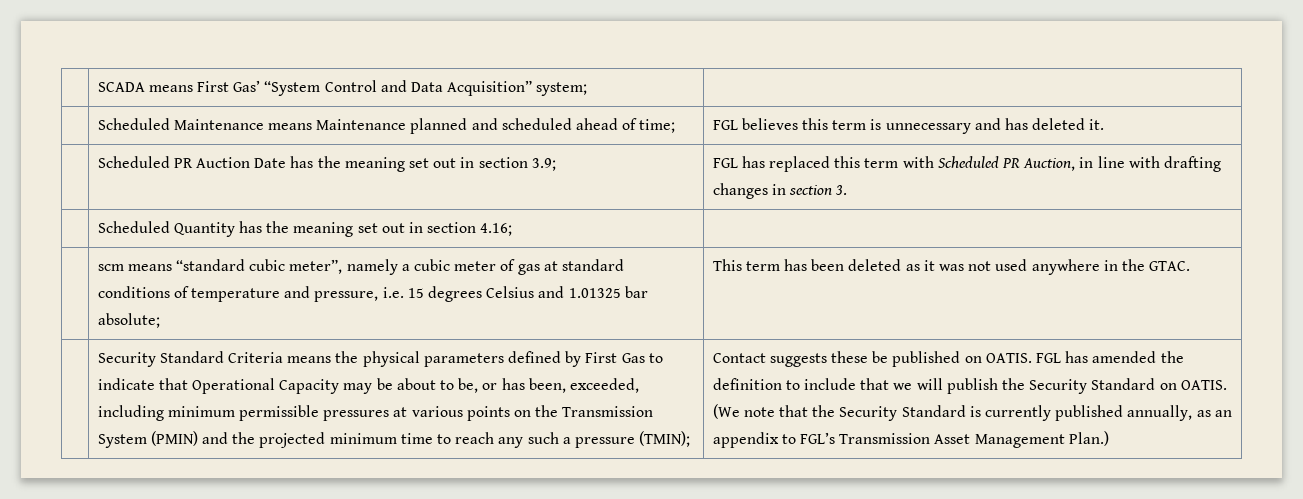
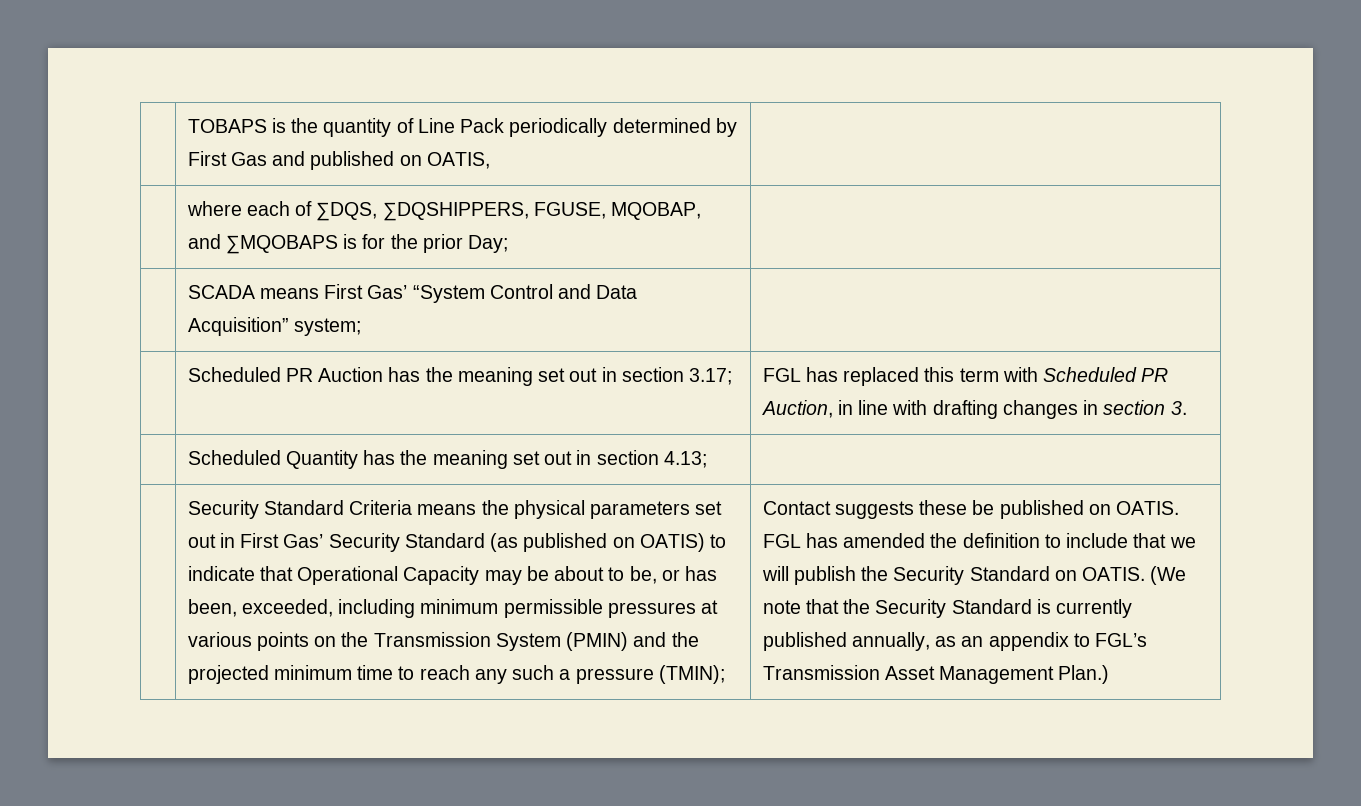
(97, 87) none -> [187,118,737,137] [187,151,490,170] [186,201,702,221] [187,234,509,254] | TOBAPS is the quantity of Line Pack periodically determined by First Gas and published on OATIS, | // | where each of ∑DQS, ∑DQSHIPPERS, FGUSE, MQOBAP, and ∑MQOBAPS is for the prior Day; | //
[97,118,676,134] [712,118,1105,134] // | Scheduled Maintenance means Maintenance planned and scheduled ahead of time; | FGL believes this term is unnecessary and has deleted it. -> (361, 327) none
[254,156,556,172] Date has the meaning set out in section 3.9; -> [388,367,733,386] has the meaning set out in section 3.17;
[480,223,513,236] [97,259,624,275] [97,286,648,302] [97,313,160,328] [712,259,1191,275] 4.16; | // | scm means “standard cubic meter”, namely a cubic meter of gas at standard conditions of temperature and pressure, i.e. 15 degrees Celsius and 1.01325 bar absolute; | This term has been deleted as it was not used anywhere in the GTAC. -> [663,451,707,468] 4.13; |
[507,351,645,367] defined by First Gas -> [695,501,723,515] [187,533,705,552] set out in First Gas’ Security Standard (as published on OATIS)

